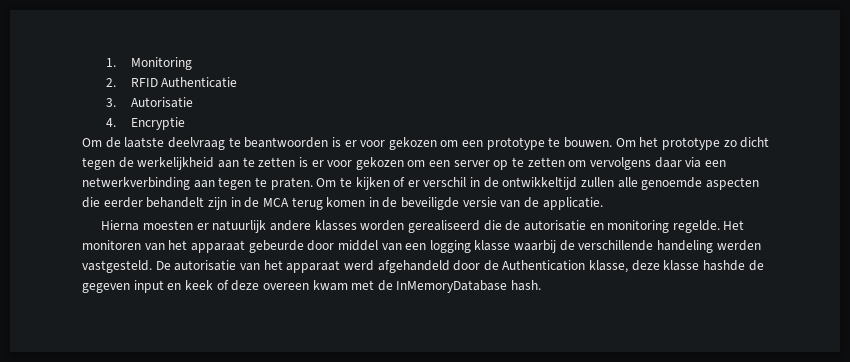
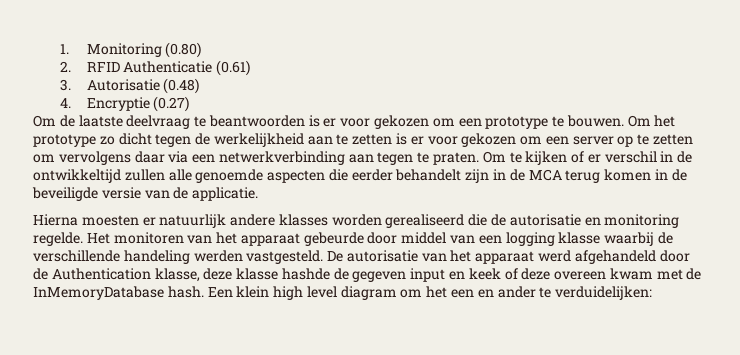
(192, 63) none -> [165,42,202,58] (0.80)
(238, 82) none -> [216,60,251,76] (0.61)
(193, 102) none -> [163,78,200,94] (0.48)
(185, 123) none -> [153,96,190,112] (0.27)
(542, 285) none -> [207,286,653,300] Een klein high level diagram om het een en ander te verduidelijken:

